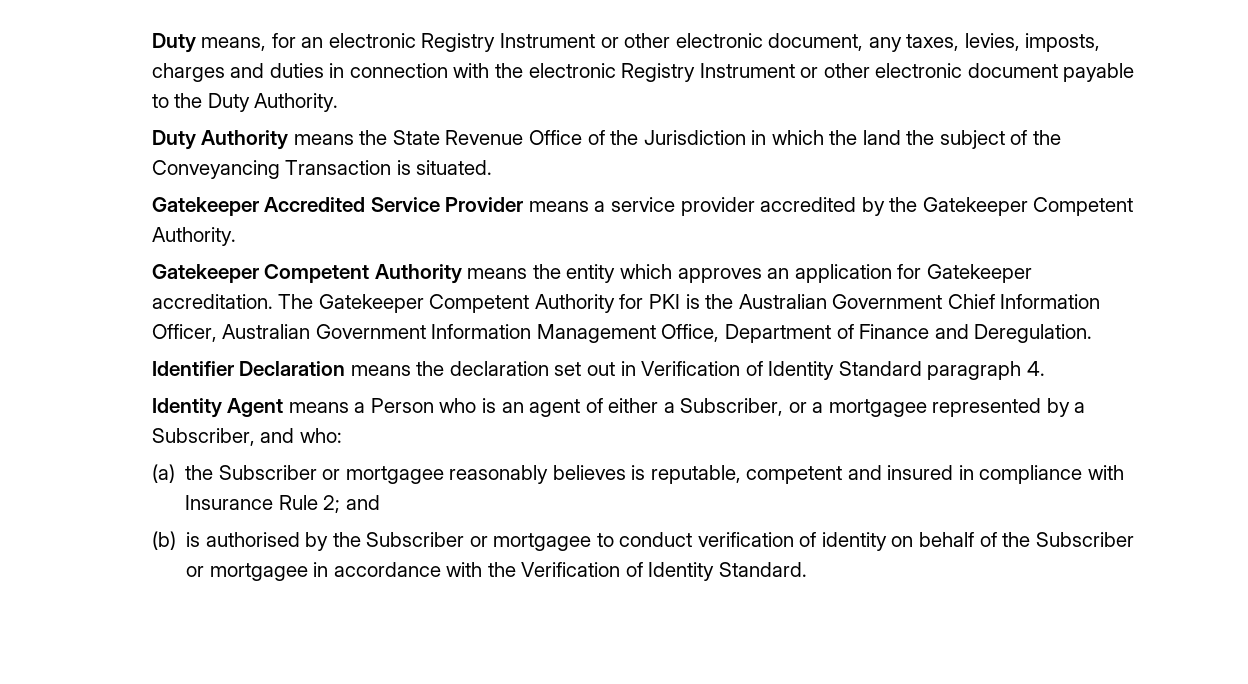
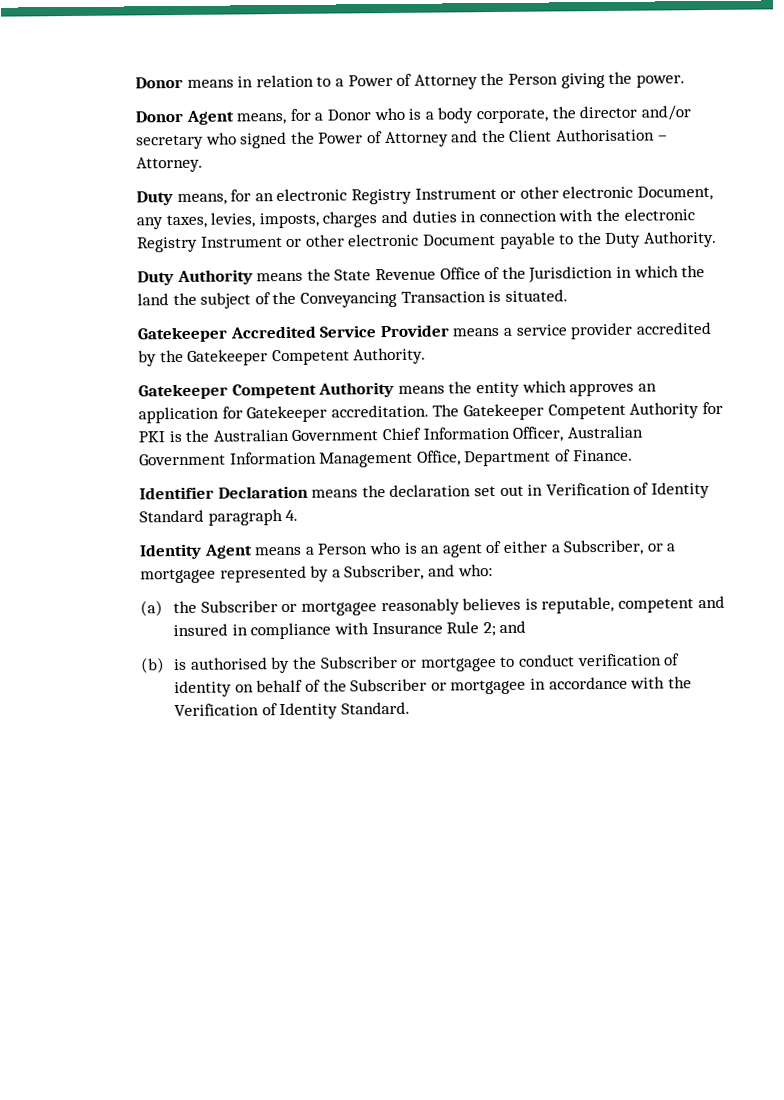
(151, 43) none -> [135,71,685,90] [135,105,691,125] [136,128,668,150] [136,156,204,173] Donor means in relation to a Power of Attorney the Person giving the power. // Donor Agent means, for a Donor who is a body corporate, the director and/or secretary who signed the Power of Attorney and the Client Authorisation – Attorney. //
[768,33,864,51] document, -> [637,185,714,201] Document,
[967,63,1058,78] document -> [423,234,497,246] Document
[859,324,1093,343] Finance and Deregulation. -> [572,449,633,462] Finance.

